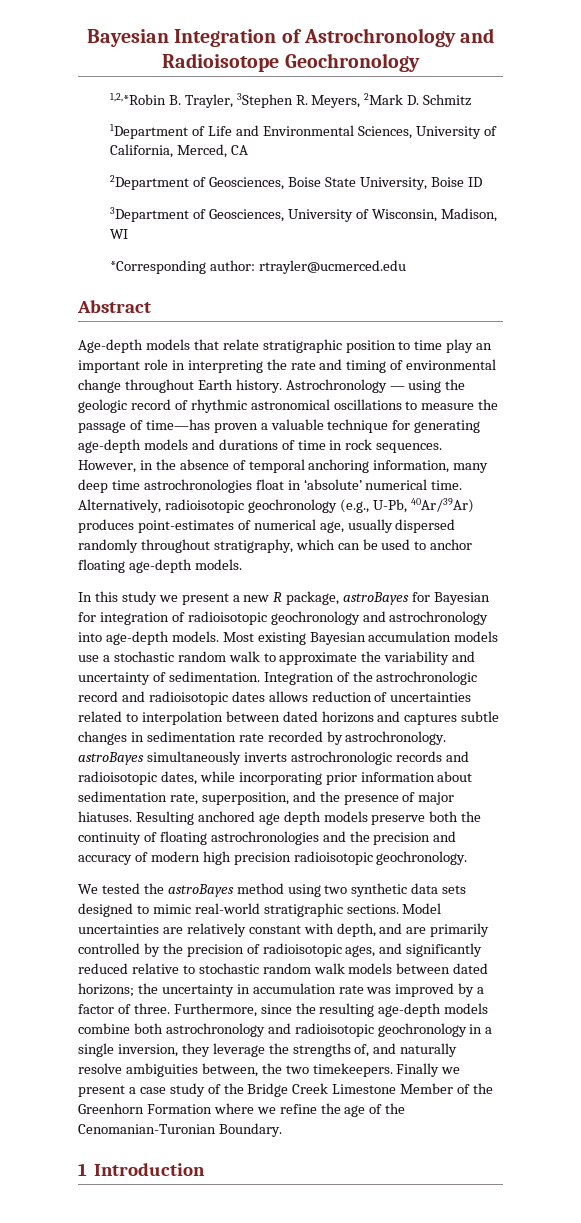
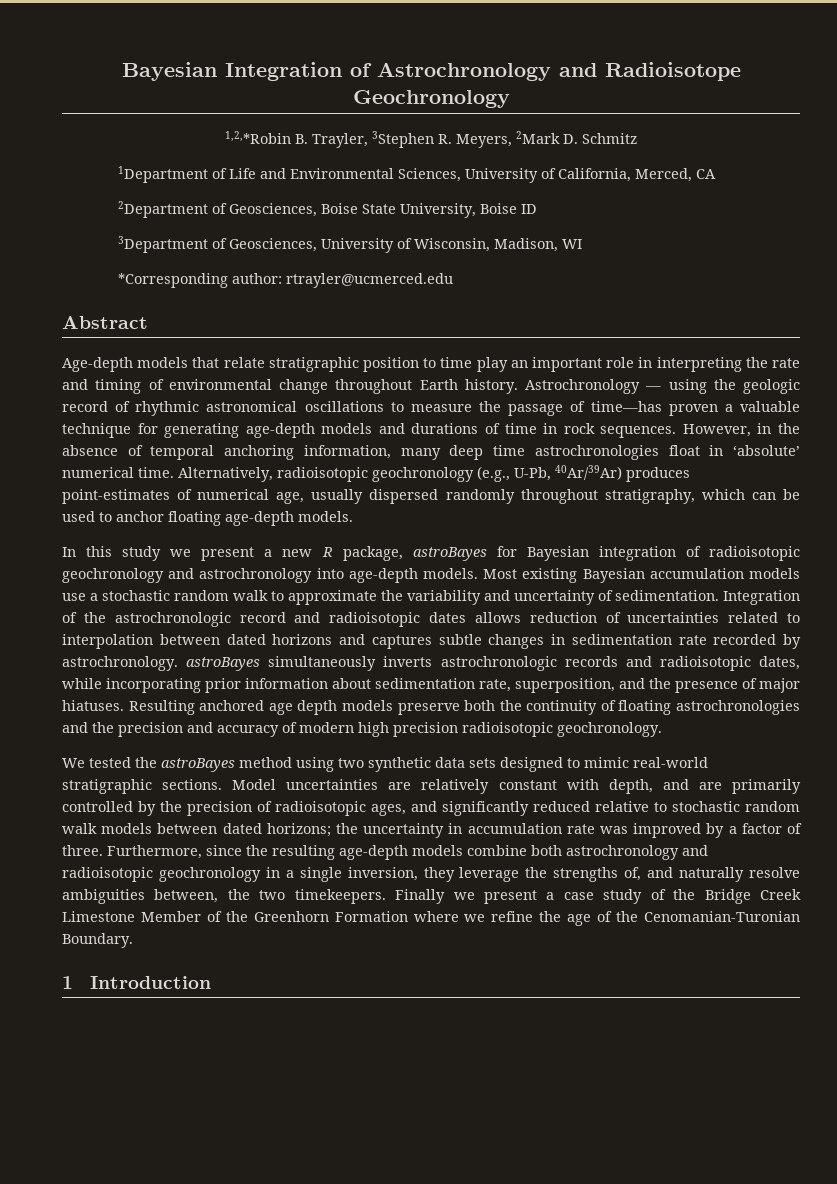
[78,612,96,622] for -> (589, 553) none

